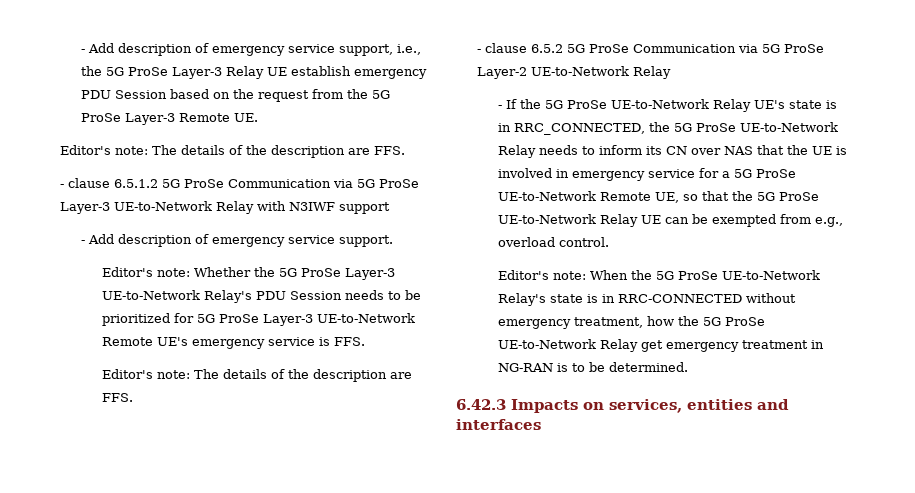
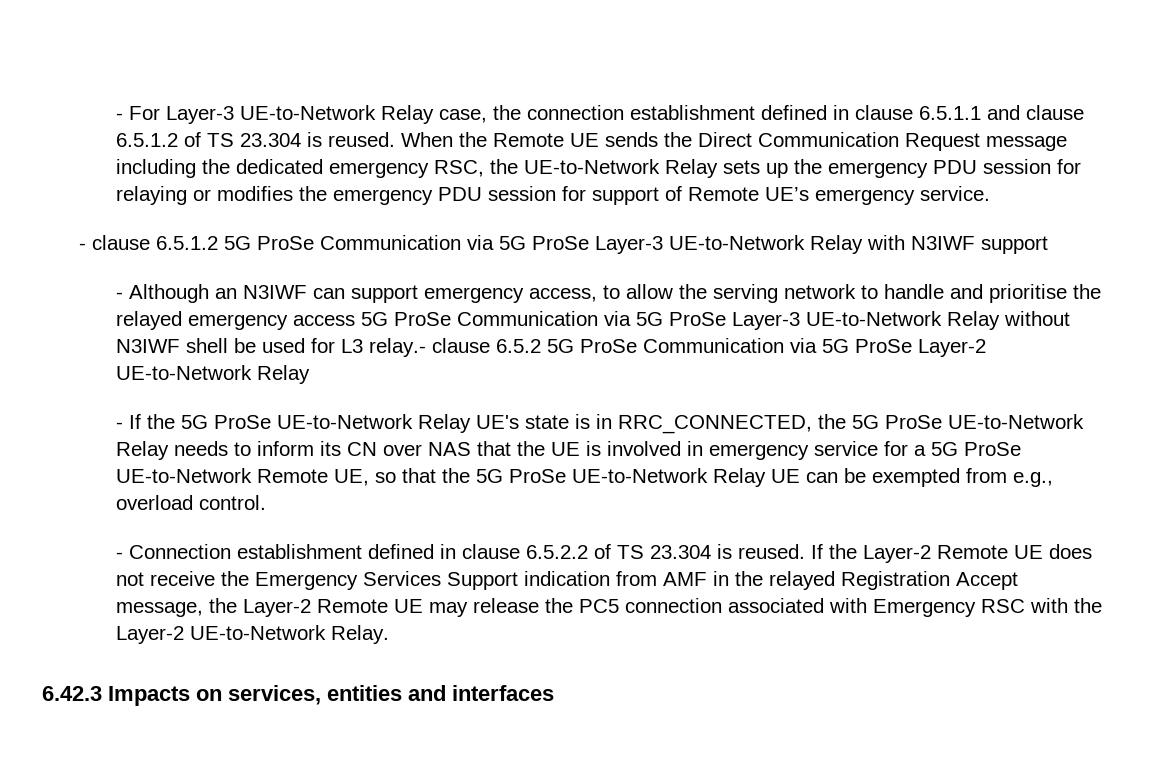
[81,43,422,56] [81,66,428,79] [81,89,391,102] [81,113,259,125] [60,145,406,158] - Add description of emergency service support, i.e., the 5G ProSe Layer-3 Relay UE establish emergency PDU Session based on the request from the 5G ProSe Layer-3 Remote UE. // Editor's note: The details of the description are FFS. -> [115,105,1084,124] [115,132,1067,151] [115,159,1081,178] [115,186,990,205] - For Layer-3 UE-to-Network Relay case, the connection establishment defined in clause 6.5.1.1 and clause 6.5.1.2 of TS 23.304 is reused. When the Remote UE sends the Direct Communication Request message including the dedicated emergency RSC, the UE-to-Network Relay sets up the emergency PDU session for relaying or modifies the emergency PDU session for support of Remote UE’s emergency service.
[88,234,394,247] [102,267,396,280] [102,290,422,303] [102,313,416,326] [102,337,366,349] [102,369,413,382] [102,393,134,402] [477,49,482,53] Add description of emergency service support. // Editor's note: Whether the 5G ProSe Layer-3 UE-to-Network Relay's PDU Session needs to be prioritized for 5G ProSe Layer-3 UE-to-Network Remote UE's emergency service is FFS. // Editor's note: The details of the description are FFS. // - -> [128,284,1101,303] [115,311,1070,330] [115,338,426,357] Although an N3IWF can support emergency access, to allow the serving network to handle and prioritise the relayed emergency access 5G ProSe Communication via 5G ProSe Layer-3 UE-to-Network Relay without N3IWF shell be used for L3 relay.-
[498,270,821,280] [498,293,797,306] [498,316,766,329] [498,339,825,352] [498,362,689,372] Editor's note: When the 5G ProSe UE-to-Network Relay's state is in RRC-CONNECTED without emergency treatment, how the 5G ProSe UE-to-Network Relay get emergency treatment in NG-RAN is to be determined. -> [115,544,1092,563] [115,571,1018,590] [115,598,1102,617] [115,625,389,644] - Connection establishment defined in clause 6.5.2.2 of TS 23.304 is reused. If the Layer-2 Remote UE does not receive the Emergency Services Support indication from AMF in the relayed Registration Accept message, the Layer-2 Remote UE may release the PC5 connection associated with Emergency RSC with the Layer-2 UE-to-Network Relay.

